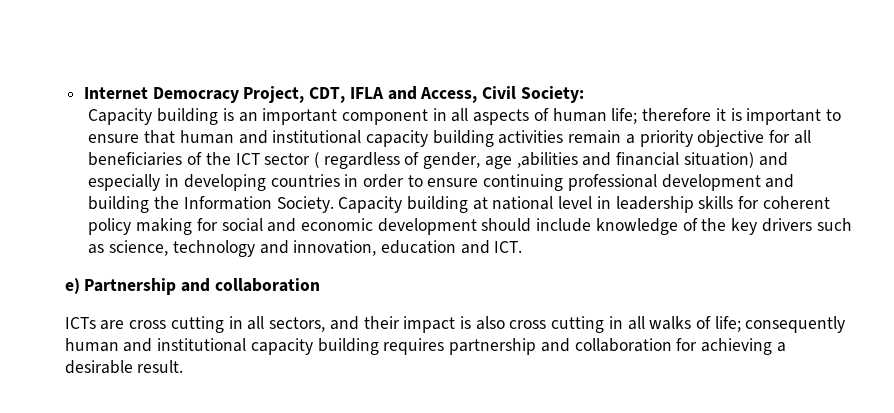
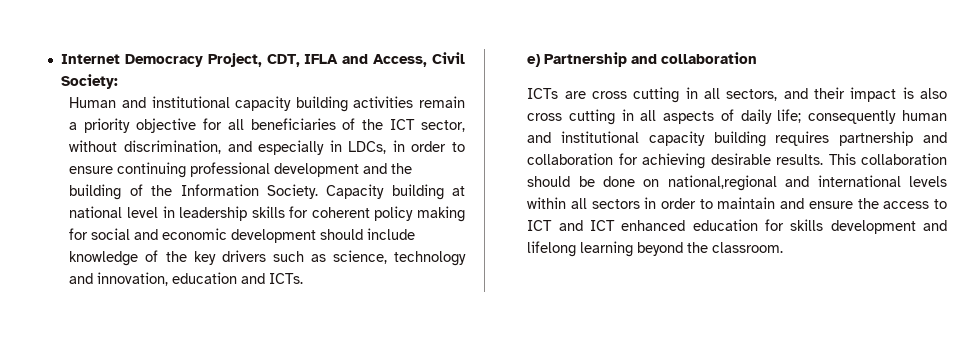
[88,108,841,125] [88,130,234,144] Capacity building is an important component in all aspects of human life; therefore it is important to ensure that human -> [69,97,117,108] Human
[264,152,754,169] sector ( regardless of gender, age ,abilities and financial situation) -> [420,120,465,132] [69,140,221,154] sector, without discrimination,
[183,174,340,191] developing countries -> [348,141,387,154] LDCs,
[88,196,150,213] building -> [391,163,413,174] [69,184,143,200] the building of
[494,241,523,253] ICT. -> [269,273,304,284] ICTs.
[649,316,712,330] walks of -> [663,109,772,124] aspects of daily
[776,342,786,352] [64,360,184,374] a desirable result. -> [710,153,947,165] [527,175,947,191] [527,197,947,209] [527,219,947,234] [527,241,784,257] desirable results. This collaboration should be done on national,regional and international levels within all sectors in order to maintain and ensure the access to ICT and ICT enhanced education for skills development and lifelong learning beyond the classroom.

